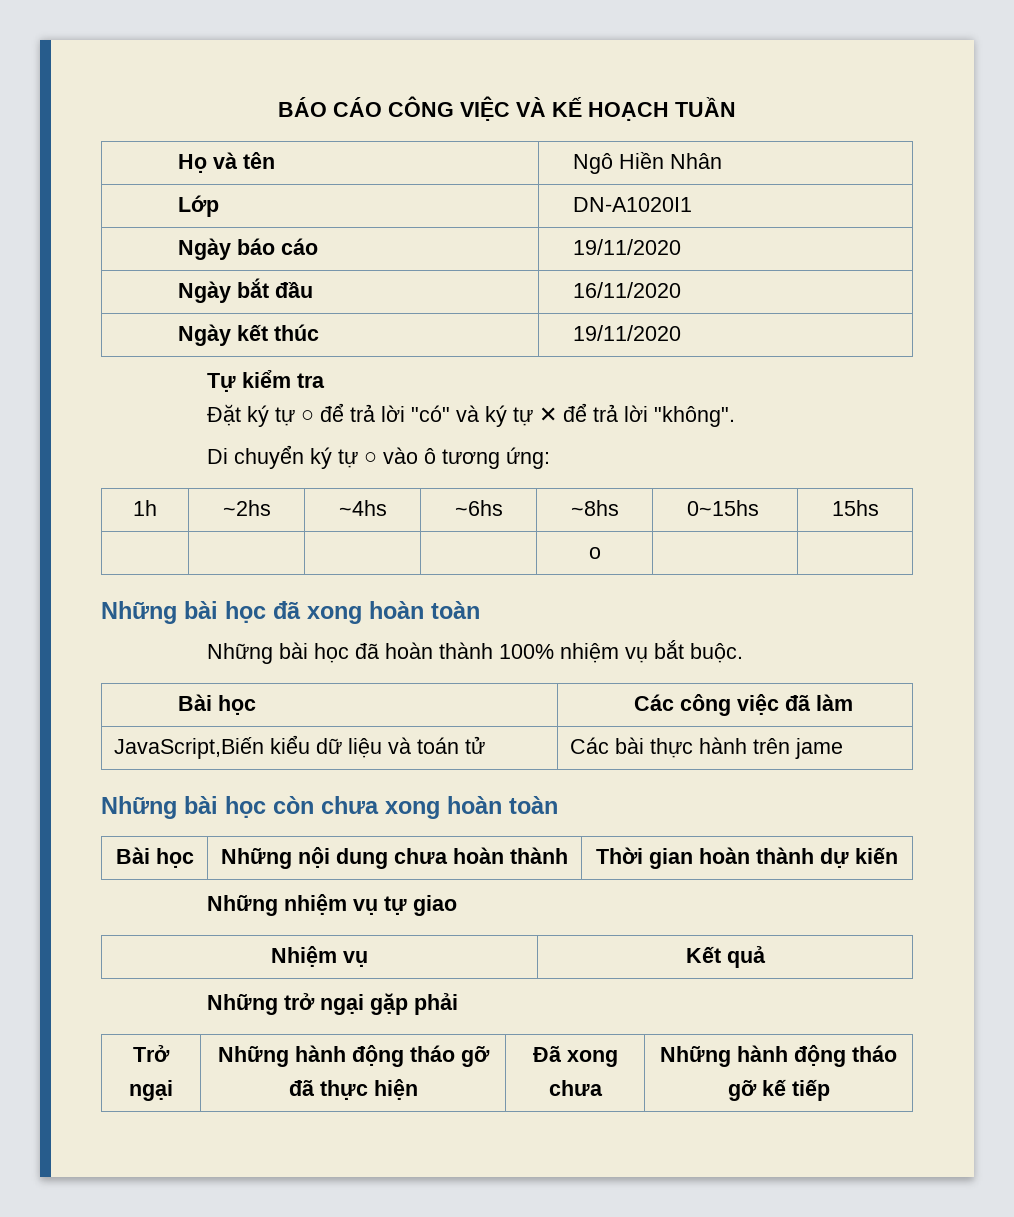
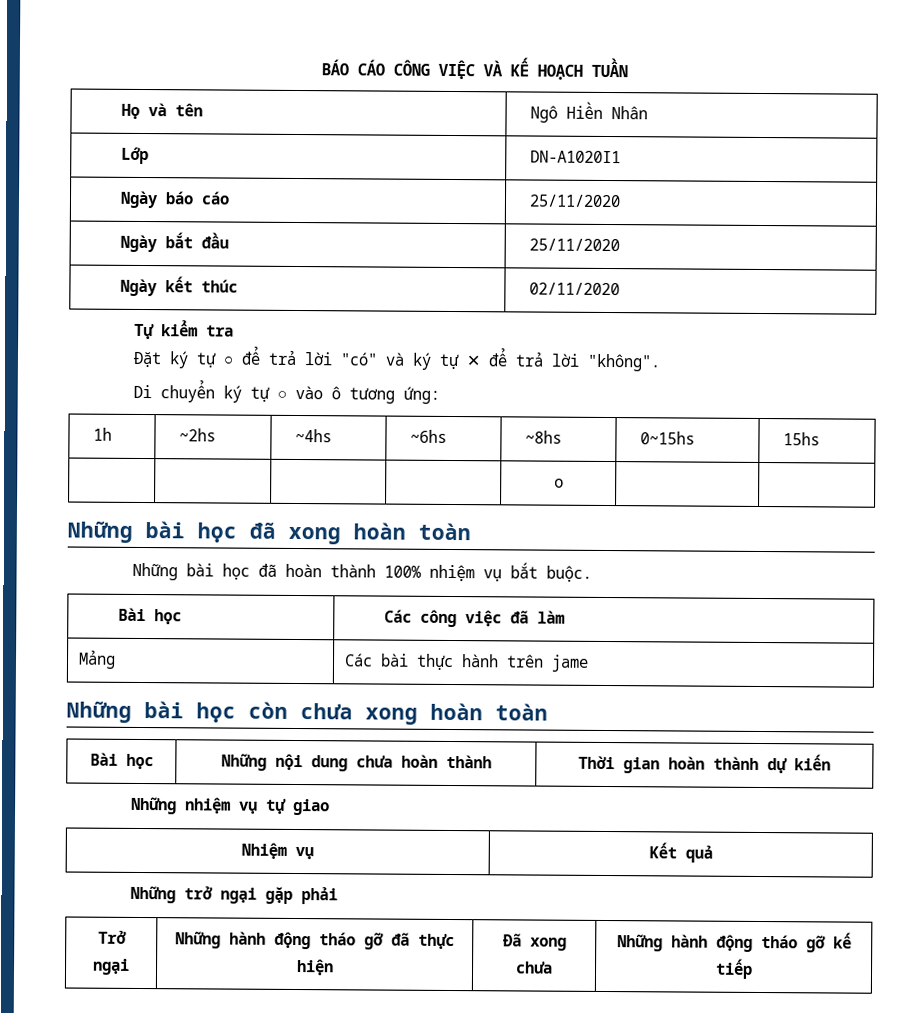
[572,239,681,255] 19/11/2020 -> [528,194,621,208] 25/11/2020
[572,282,681,298] 16/11/2020 -> [528,238,620,252] 25/11/2020
[572,325,681,341] 19/11/2020 -> [528,282,620,296] 02/11/2020
[114,735,486,759] JavaScript,Biến kiểu dữ liệu và toán tử -> [77,650,116,669] Mảng

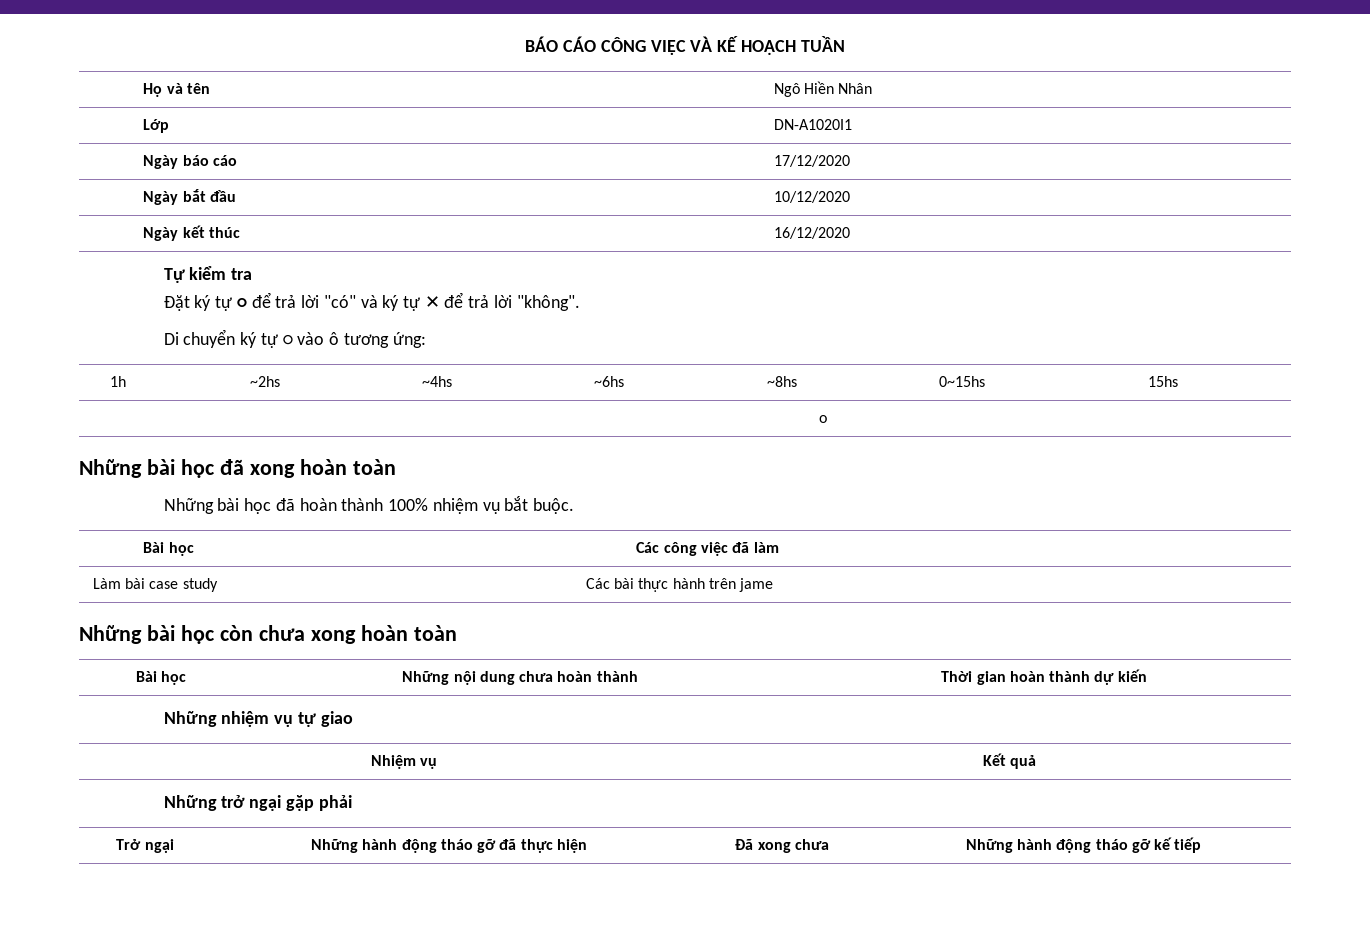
[528,194,621,208] 25/11/2020 -> [773,155,850,167] 17/12/2020
[528,238,620,252] 25/11/2020 -> [773,191,850,203] 10/12/2020
[528,282,620,296] 02/11/2020 -> [773,227,850,239] 16/12/2020
[77,650,116,669] Mảng -> [92,578,218,592] Làm bài case study

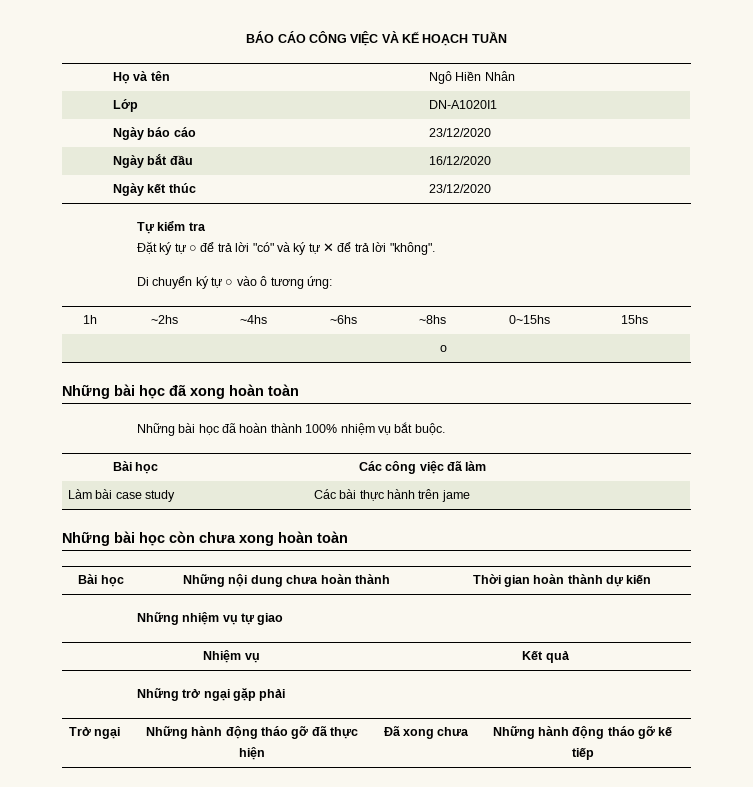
[773,155,850,167] 17/12/2020 -> [428,128,491,137] 23/12/2020
[773,191,850,203] 10/12/2020 -> [428,156,491,165] 16/12/2020
[773,227,850,239] 16/12/2020 -> [428,184,491,193] 23/12/2020

